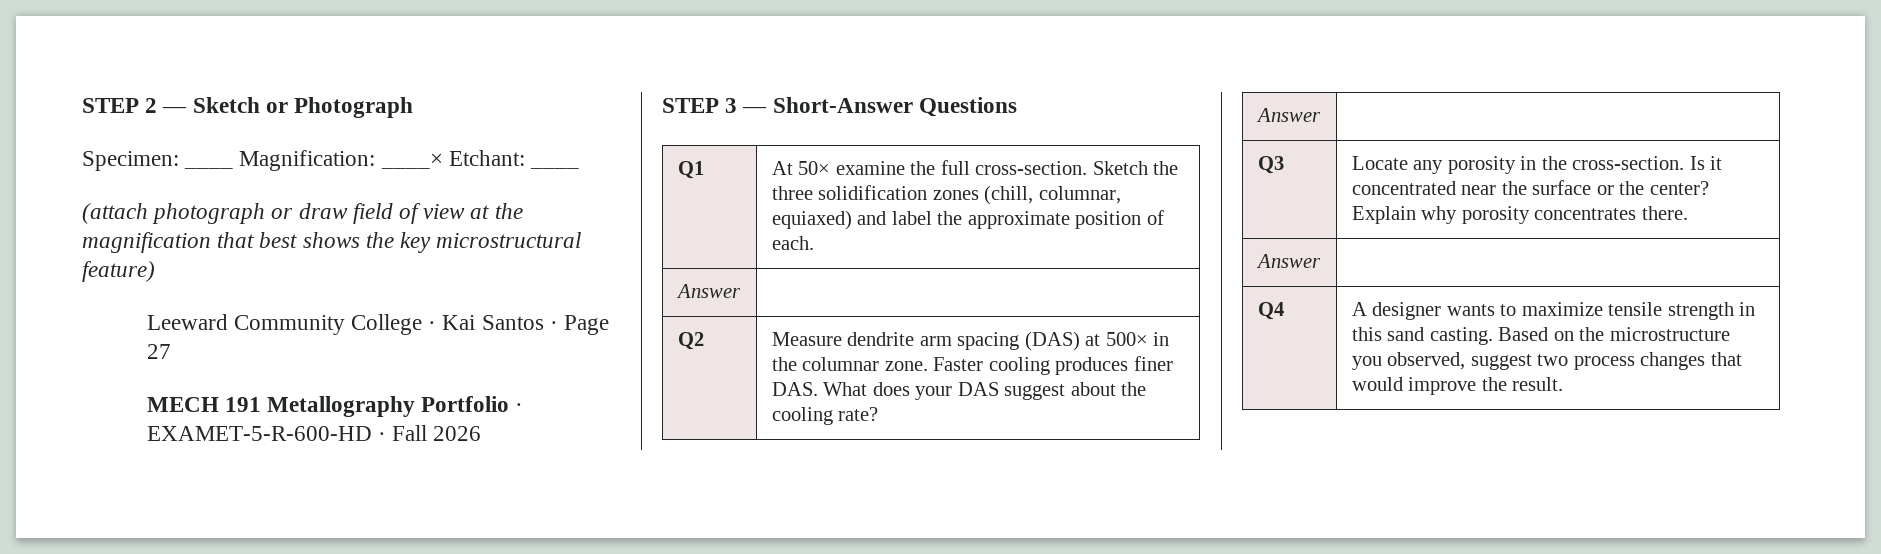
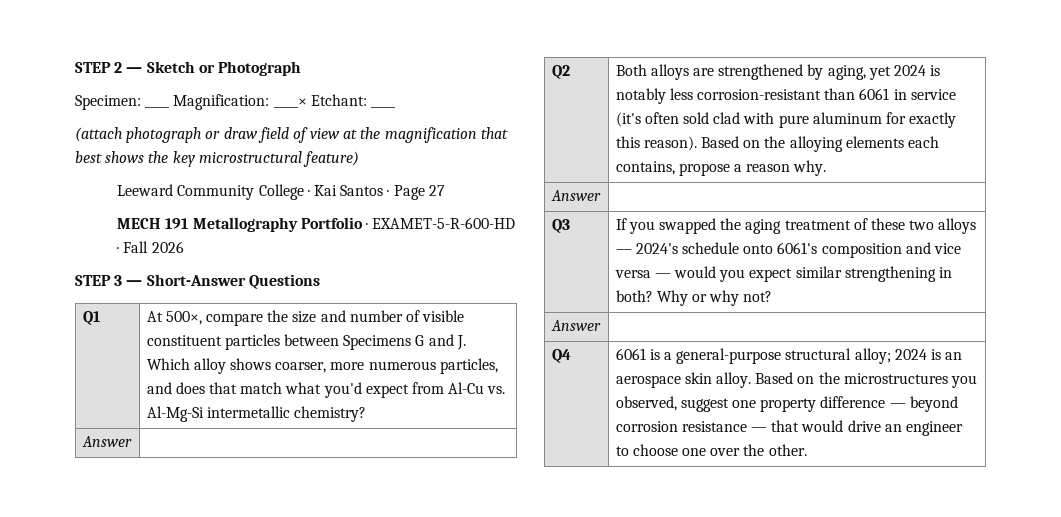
[798,160,1179,175] [771,185,1121,205] [771,210,1164,230] [771,236,814,250] [675,284,741,298] [677,332,704,350] [771,331,1170,351] [771,356,1173,375] [771,382,1147,400] [771,407,879,425] [1255,108,1321,122] [1257,156,1284,174] [1351,156,1723,174] [1351,180,1709,195] [1351,206,1688,224] [1255,254,1321,268] [1257,302,1284,320] [1351,302,1756,320] [1351,327,1730,345] 50× examine the full cross-section. Sketch the three solidification zones (chill, columnar, equiaxed) and label the approximate position of each. // Answer | // Q2 | Measure dendrite arm spacing (DAS) at 500× in the columnar zone. Faster cooling produces finer DAS. What does your DAS suggest about the cooling rate? // Answer | // Q3 | Locate any porosity in the cross-section. Is it concentrated near the surface or the center? Explain why porosity concentrates there. // Answer | // Q4 | A designer wants to maximize tensile strength in this sand casting. Based on the microstructure -> [165,310,465,326] [146,334,466,350] [146,358,498,374] [146,382,506,398] [146,406,366,422] [81,436,132,447] [551,65,570,79] [615,64,941,80] [615,88,956,104] [615,112,957,128] [615,136,939,152] [615,160,827,176] [550,190,601,201] [551,219,570,233] [615,218,977,234] [615,242,961,258] [614,266,952,282] [615,290,773,306] [550,320,601,331] [551,349,571,363] [615,348,963,364] [615,372,948,388] 500×, compare the size and number of visible constituent particles between Specimens G and J. Which alloy shows coarser, more numerous particles, and does that match what you'd expect from Al-Cu vs. Al-Mg-Si intermetallic chemistry? // Answer | // Q2 | Both alloys are strengthened by aging, yet 2024 is notably less corrosion-resistant than 6061 in service (it's often sold clad with pure aluminum for exactly this reason). Based on the alloying elements each contains, propose a reason why. // Answer | // Q3 | If you swapped the aging treatment of these two alloys — 2024's schedule onto 6061's composition and vice versa — would you expect similar strengthening in both? Why or why not? // Answer | // Q4 | 6061 is a general-purpose structural alloy; 2024 is an aerospace skin alloy. Based on the microstructures
[1537,352,1742,370] [1351,377,1564,395] two process changes that would improve the result. -> [731,396,958,412] [615,420,963,436] [615,444,807,456] one property difference — beyond corrosion resistance — that would drive an engineer to choose one over the other.

